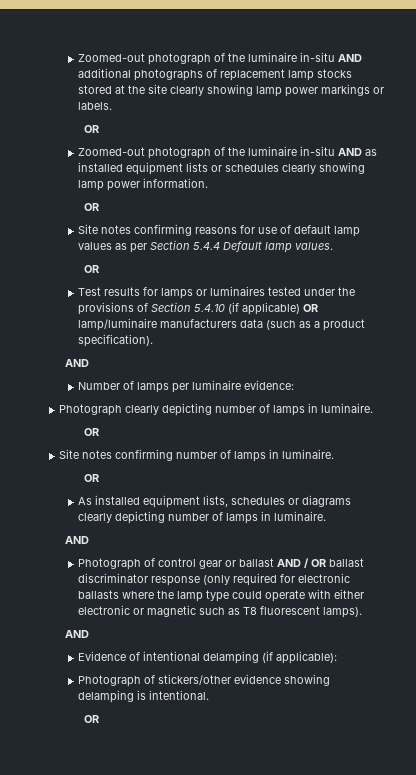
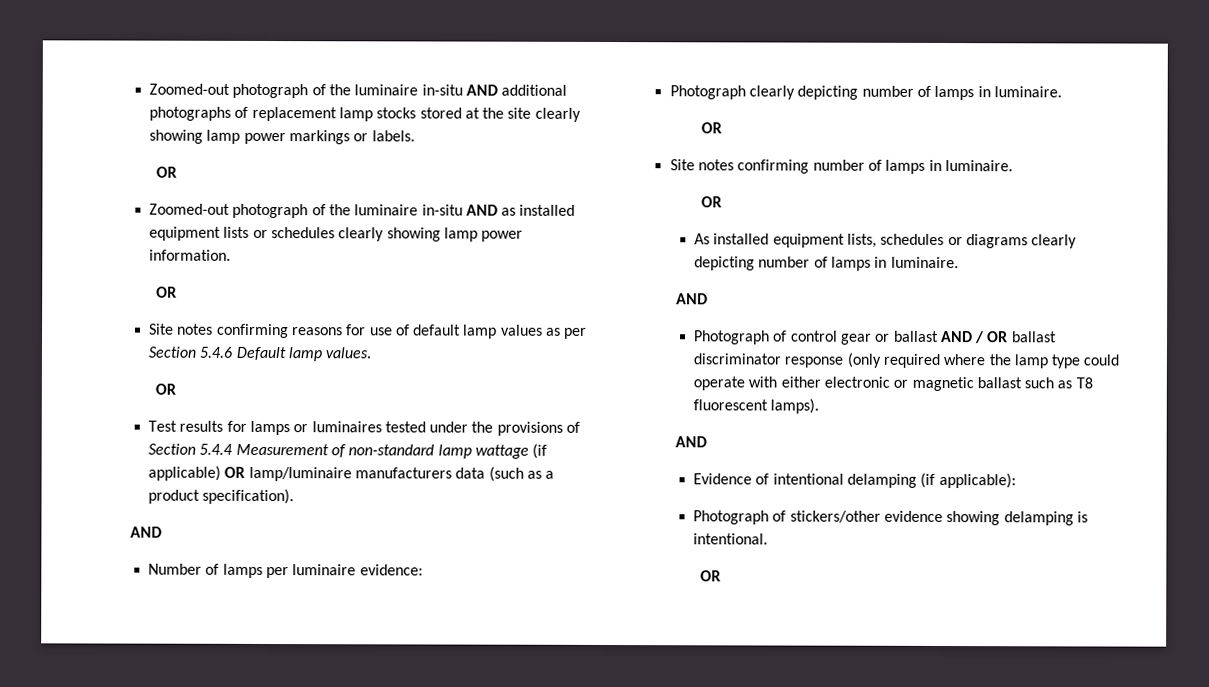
[192,242,220,250] 5.4.4 -> [199,346,233,358] 5.4.6
[193,304,225,312] 5.4.10 -> [199,443,529,459] 5.4.4 Measurement of non-standard lamp wattage
[279,573,350,583] [77,590,119,599] for electronic ballasts -> (940, 360) none
(196, 611) none -> [976,377,1022,389] ballast

